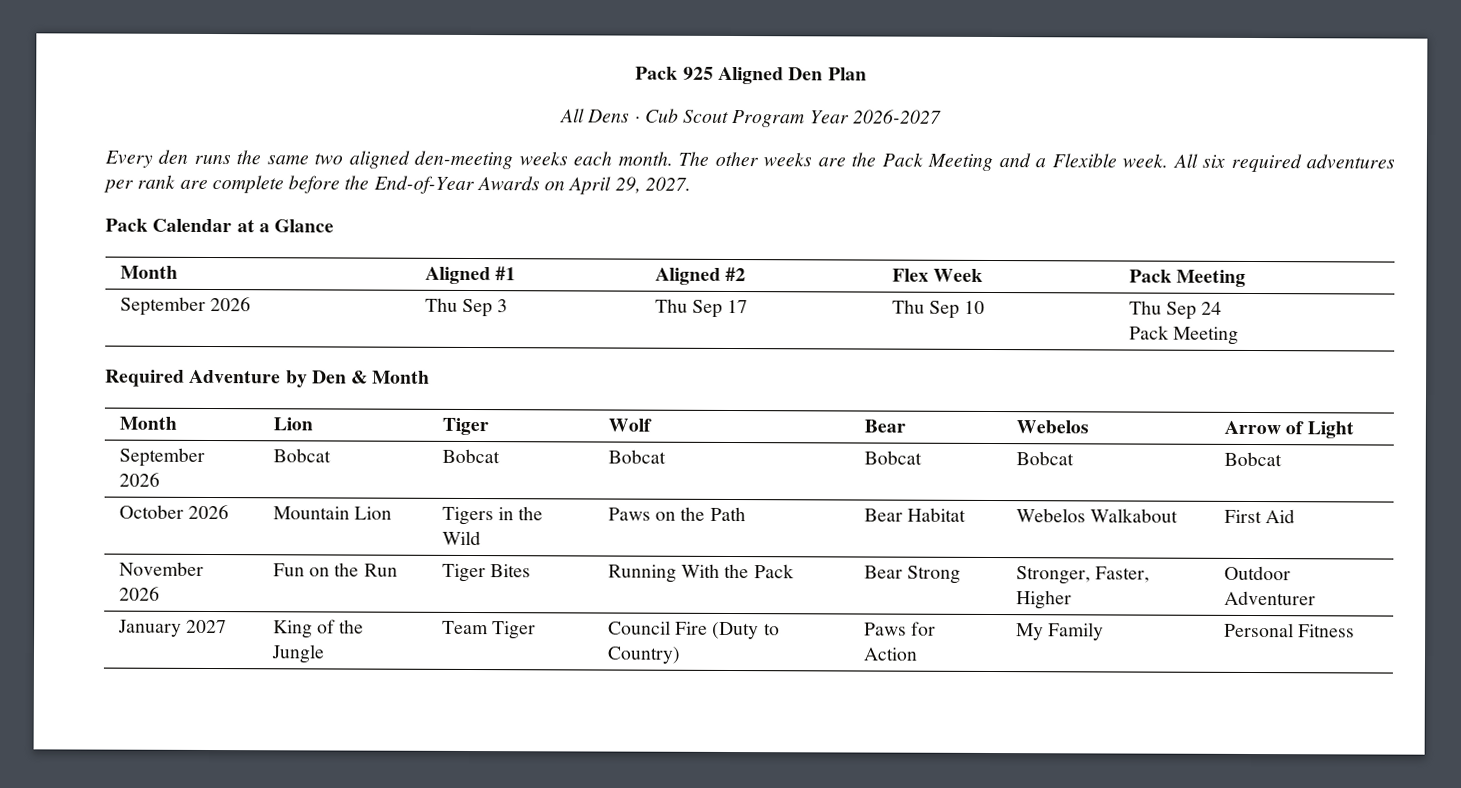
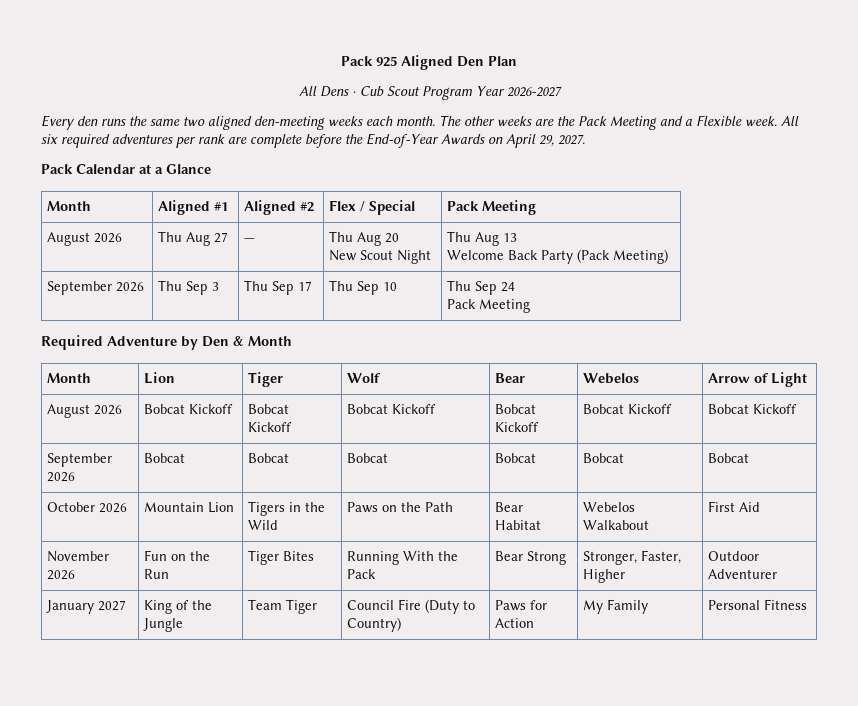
[933,268,984,282] [1128,269,1247,287] Week | Pack Meeting -> [360,200,416,215] [447,200,537,215] [47,232,123,246] [158,231,229,246] [244,238,256,242] [329,231,400,246] [329,250,432,264] [447,231,518,246] [447,249,669,264] / Special | Pack Meeting // August 2026 | Thu Aug 27 | — | Thu Aug 20 // New Scout Night | Thu Aug 13 // Welcome Back Party (Pack Meeting)
(1355, 430) none -> [47,404,123,418] [144,404,234,414] [248,404,290,414] [248,422,293,432] [347,404,437,414] [495,404,537,414] [495,422,540,432] [583,404,673,414] [708,404,798,414] // August 2026 | Bobcat Kickoff | Bobcat Kickoff | Bobcat Kickoff | Bobcat Kickoff | Bobcat Kickoff | Bobcat Kickoff

